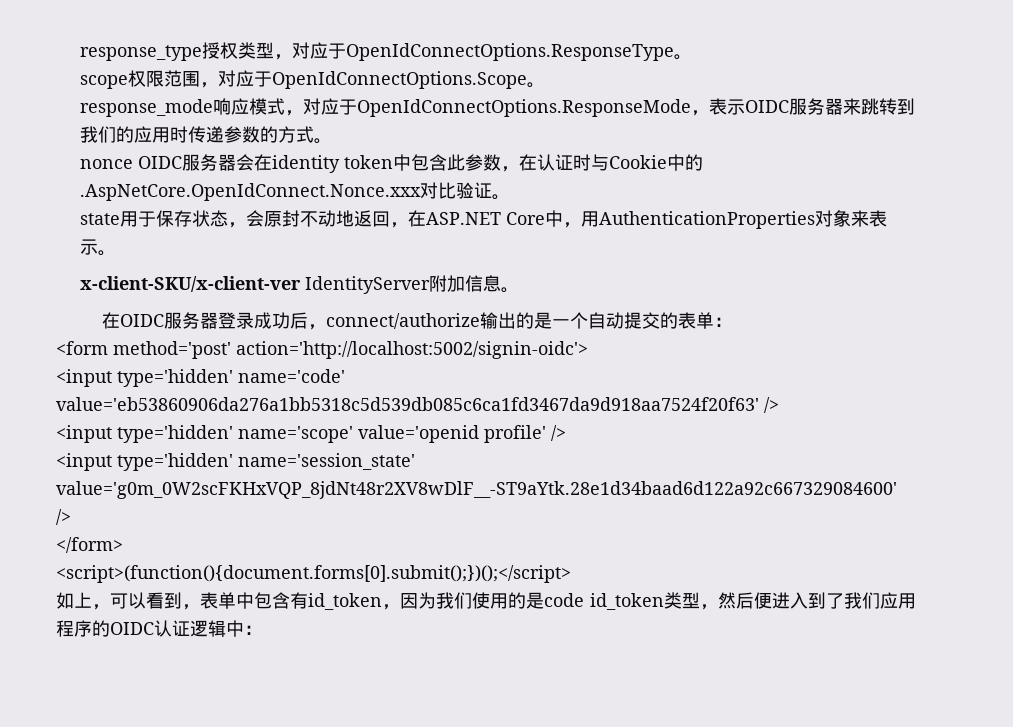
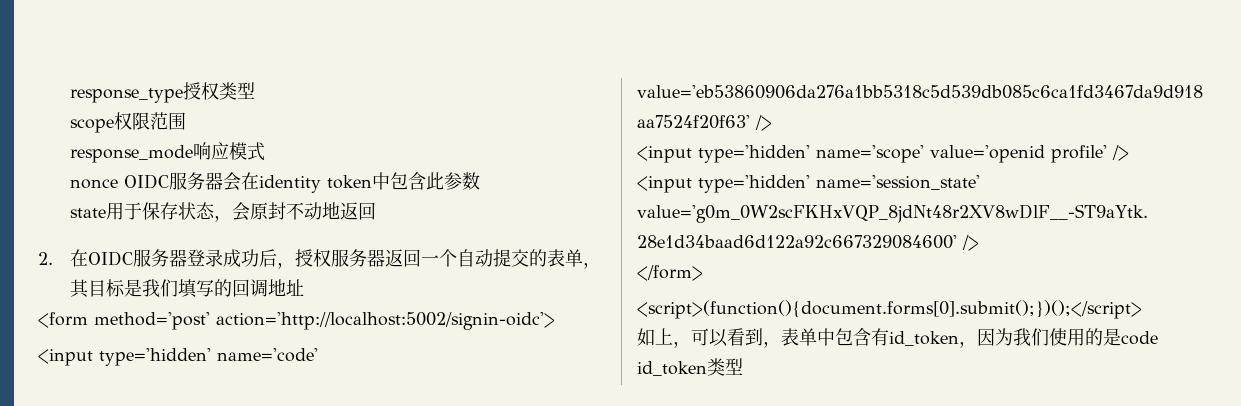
[273,42,692,61] ，对应于OpenIdConnectOptions.ResponseType。 -> (255, 90) none
[199,70,545,89] ，对应于OpenIdConnectOptions.Scope。 -> (186, 121) none
[284,98,915,117] [79,126,332,144] ，对应于OpenIdConnectOptions.ResponseMode，表示OIDC服务器来跳转到我们的应用时传递参数的方式。 -> (265, 151) none
[500,154,703,172] [79,182,510,201] ，在认证时与Cookie中的.AspNetCore.OpenIdConnect.Nonce.xxx对比验证。 -> (480, 181) none
[389,210,887,229] [79,239,116,256] [79,275,519,294] ，在ASP.NET Core中，用AuthenticationProperties对象来表示。 // x-client-SKU/x-client-ver IdentityServer附加信息。 // -> [38,252,53,265] // 2.
[326,312,553,329] connect/authorize输出的是 -> [294,249,421,267] 授权服务器返回
[714,317,733,327] ： -> [582,262,601,269] [69,279,304,298] ，其目标是我们填写的回调地址
[700,592,916,610] [56,620,262,637] ，然后便进入到了我们应用程序的OIDC认证逻辑中： -> (743, 366) none

